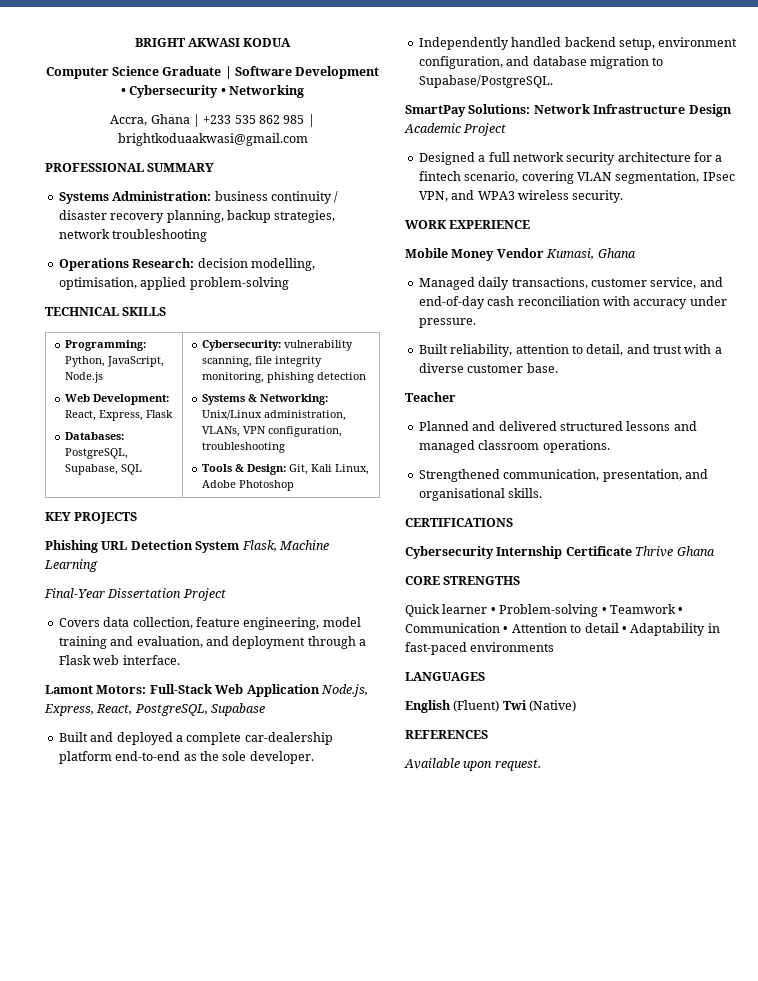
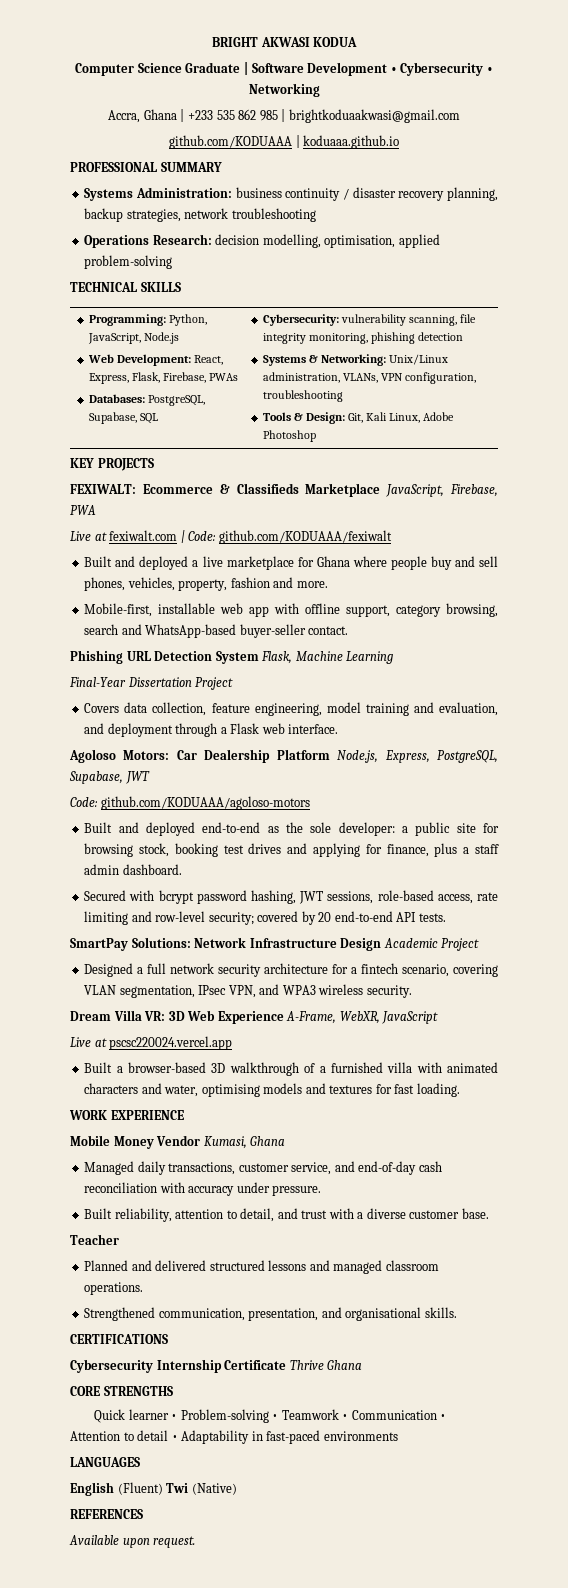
(308, 139) none -> [168,135,400,149] // github.com/KODUAAA | koduaaa.github.io
[146,410,174,418] Flask -> [131,372,239,383] Flask, Firebase, PWAs
(138, 518) none -> [70,483,498,497] [70,505,96,515] [70,530,392,544] [84,556,499,570] [84,577,328,591] [84,603,498,617] [84,624,349,638] // FEXIWALT: Ecommerce & Classifieds Marketplace JavaScript, Firebase, PWA // Live at fexiwalt.com | Code: github.com/KODUAAA/fexiwalt // Built and deployed a live marketplace for Ghana where people buy and sell phones, vehicles, property, fashion and more. // Mobile-first, installable web app with offline support, category browsing, search and WhatsApp-based buyer-seller contact.
[45,684,368,697] [44,703,266,716] [58,732,333,745] [58,751,314,764] [418,37,738,50] [418,56,664,69] [418,75,553,88] Lamont Motors: Full-Stack Web Application Node.js, Express, React, PostgreSQL, Supabase // Built and deployed a complete car-dealership platform end-to-end as the sole developer. // Independently handled backend setup, environment configuration, and database migration to Supabase/PostgreSQL. -> [69,749,498,763] [69,771,150,784] [70,796,310,810] [84,822,499,836] [84,843,500,857] [84,864,182,875] [84,890,498,904] [84,911,446,925] Agoloso Motors: Car Dealership Platform Node.js, Express, PostgreSQL, Supabase, JWT // Code: github.com/KODUAAA/agoloso-motors // Built and deployed end-to-end as the sole developer: a public site for browsing stock, booking test drives and applying for finance, plus a staff admin dashboard. // Secured with bcrypt password hashing, JWT sessions, role-based access, rate limiting and row-level security; covered by 20 end-to-end API tests.
(624, 196) none -> [70,1010,439,1024] [70,1036,233,1050] [84,1062,498,1076] [84,1083,460,1097] // Dream Villa VR: 3D Web Experience A-Frame, WebXR, JavaScript // Live at pscsc220024.vercel.app // Built a browser-based 3D walkthrough of a furnished villa with animated characters and water, optimising models and textures for fast loading.

